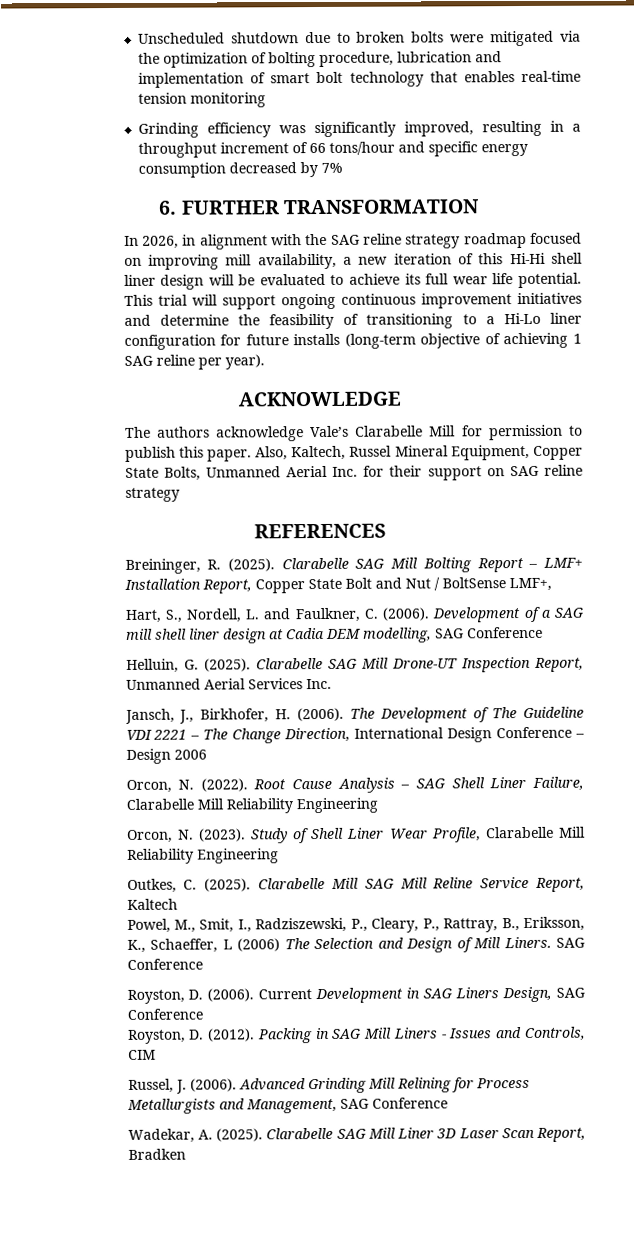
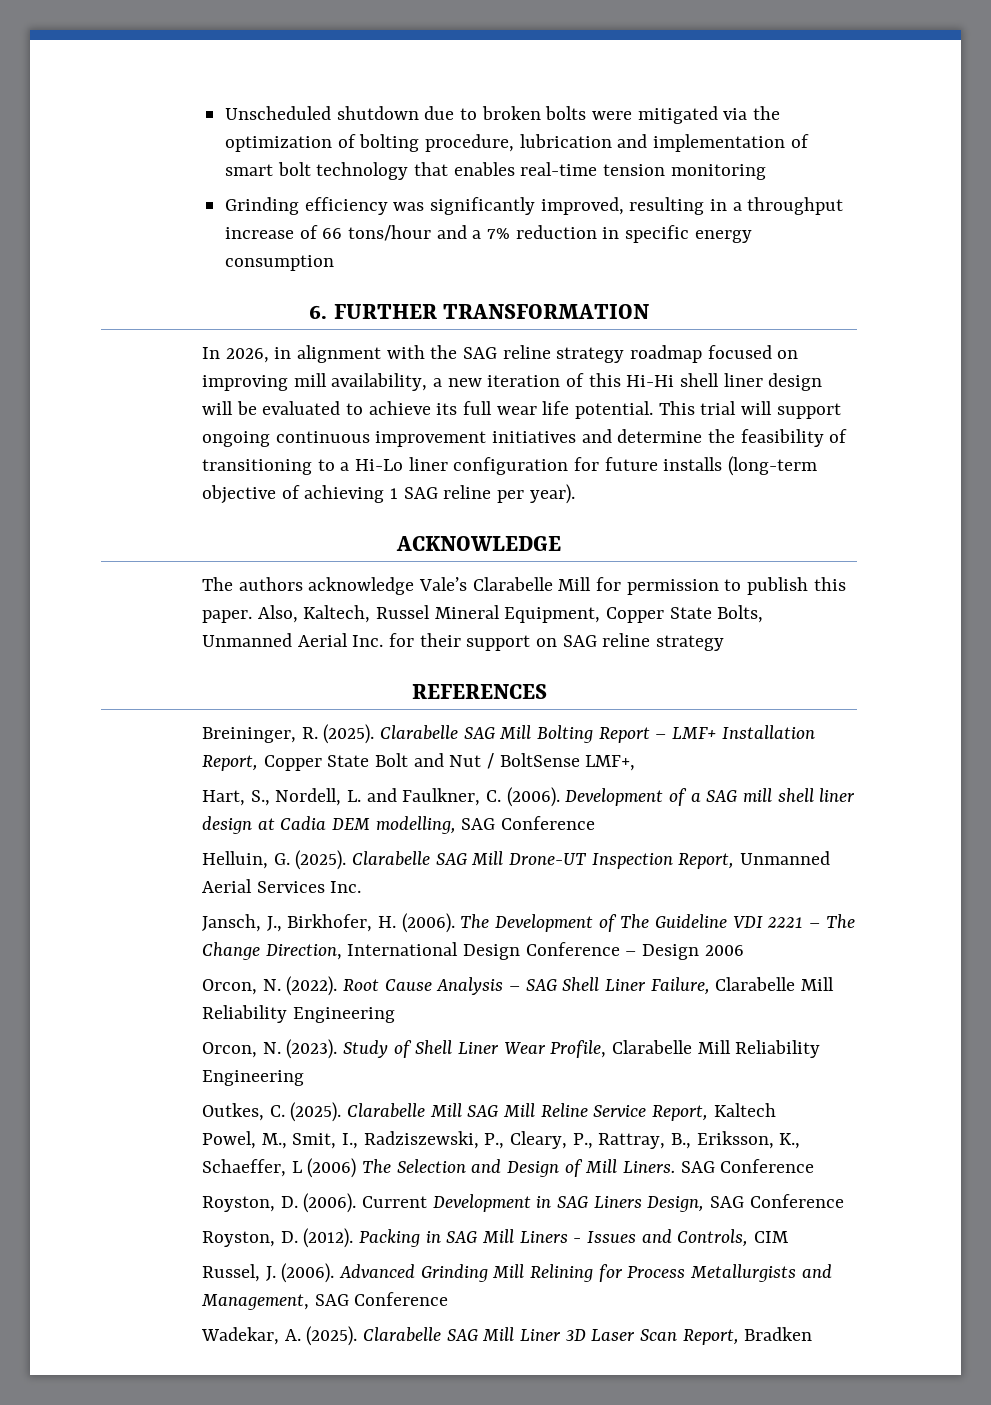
[219,142,289,154] increment -> [225,227,295,239] increase
(425, 147) none -> [472,225,620,239] a 7% reduction in
[228,162,343,178] decreased by 7% -> (335, 263) none

